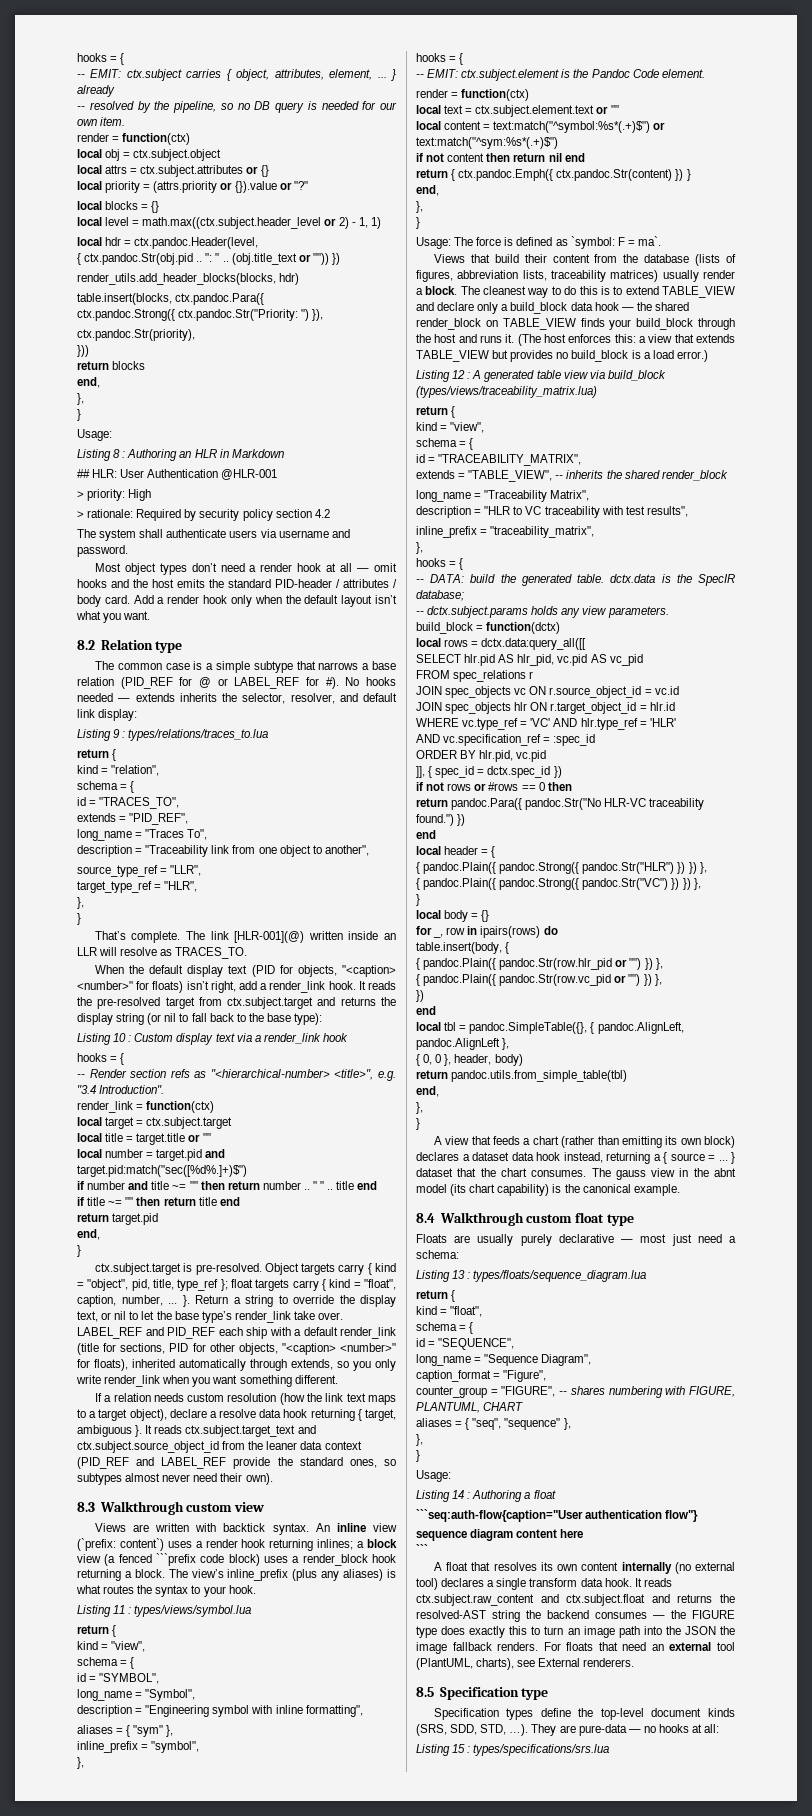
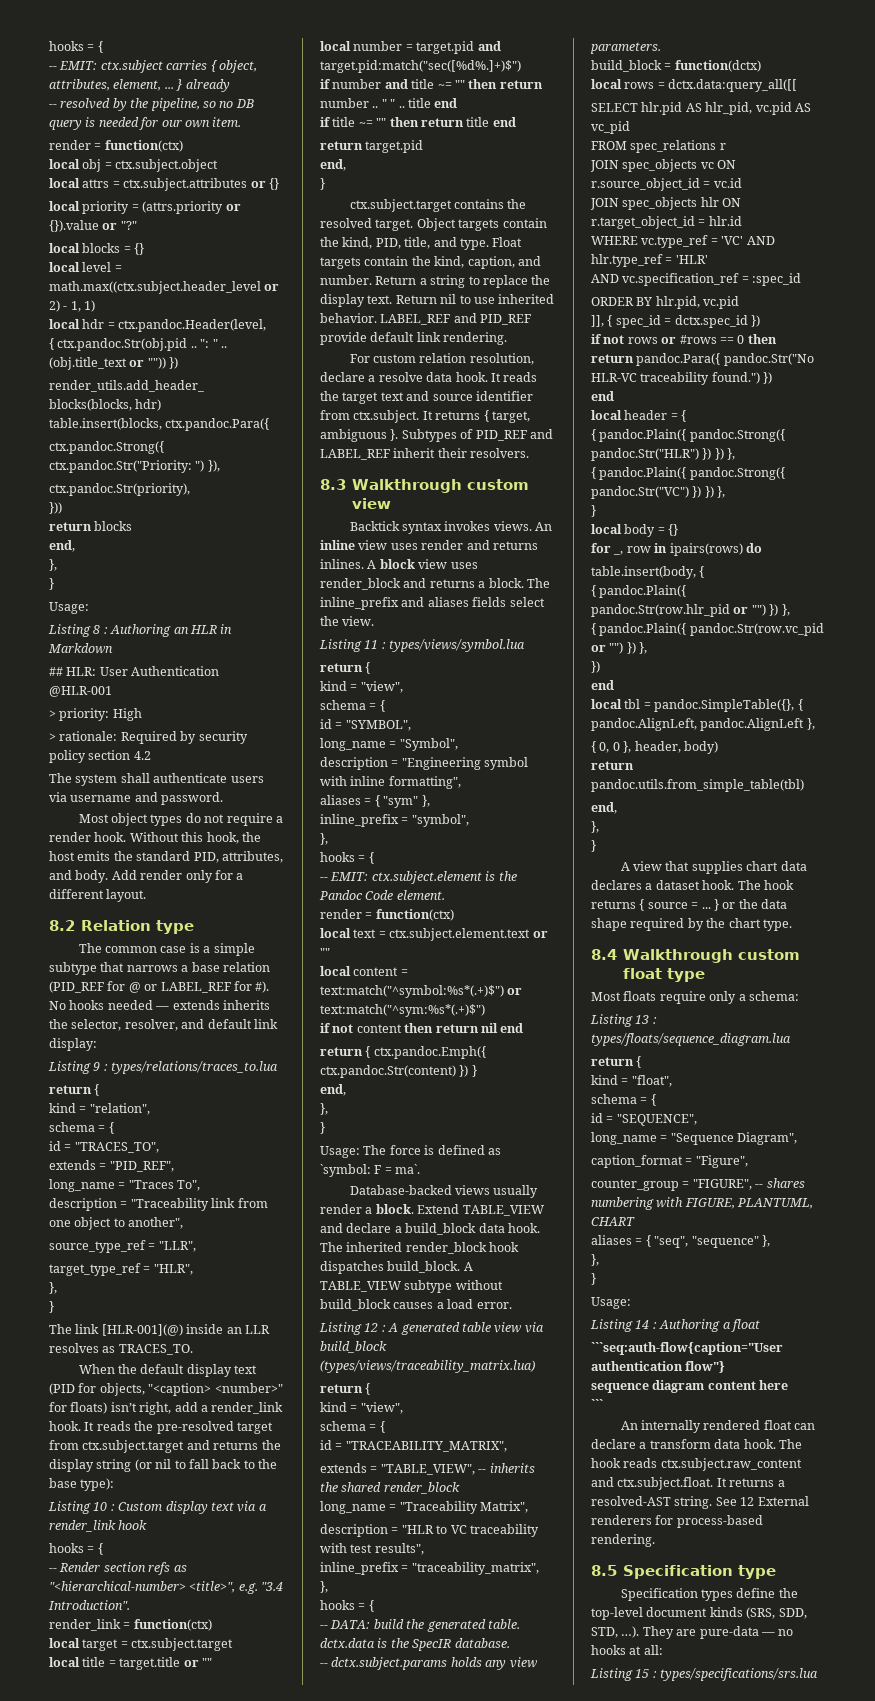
[191,563,398,572] [77,579,129,588] don’t need a render hook at all — omit hooks and -> [185,813,283,826] [49,832,239,844] do not require a render hook. Without this hook,
[275,579,397,588] [77,595,397,607] [76,611,151,623] PID-header / attributes / body card. Add a render hook only when the default layout isn’t what you want. -> [193,851,283,863] [49,870,244,883] [49,889,147,902] PID, attributes, and body. Add render only for a different layout.
[94,931,181,943] That’s complete. -> (54, 1307) none
[308,931,343,940] written -> (183, 1330) none
[99,947,158,956] will resolve -> [49,1343,99,1353] resolves
[183,1263,397,1275] [77,1279,396,1291] [77,1295,190,1307] is pre-resolved. Object targets carry { kind = "object", pid, title, type_ref }; float targets carry { kind = "float", caption, number, ... }. -> [454,199,527,209] [320,218,547,231] [320,237,523,250] [320,256,541,269] [320,275,372,285] contains the resolved target. Object targets contain the kind, PID, title, and type. Float targets contain the kind, caption, and number.
[293,1295,396,1307] [77,1311,344,1323] [77,1327,396,1339] [77,1343,396,1355] [77,1359,396,1371] [76,1375,338,1387] [94,1393,396,1405] [77,1409,396,1421] [77,1425,316,1437] [77,1441,362,1453] [77,1457,396,1469] [77,1473,273,1485] [77,1501,265,1515] [94,1523,397,1535] [77,1538,397,1551] [77,1553,396,1566] [77,1569,396,1581] [76,1585,256,1597] override the display text, or nil to let the base type’s render_link take over. LABEL_REF and PID_REF each ship with a default render_link (title for sections, PID for other objects, "<caption> <number>" for floats), inherited automatically through extends, so you only write render_link when you want something different. // If a relation needs custom resolution (how the link text maps to a target object), declare a resolve data hook returning { target, ambiguous }. It reads ctx.subject.target_text and ctx.subject.source_object_id from the leaner data context (PID_REF and LABEL_REF provide the standard ones, so subtypes almost never need their own). // 8.3 Walkthrough custom view // Views are written with backtick syntax. An inline view (`prefix: content`) uses a render hook returning inlines; a block view (a fenced ```prefix code block) uses a render_block hook returning a block. The view’s inline_prefix (plus any aliases) is what routes the syntax to your hook. -> [482,275,551,288] [320,294,555,307] [320,313,532,325] [320,332,508,345] [349,353,534,365] [320,372,538,382] [320,391,533,404] [320,410,530,423] [320,429,553,442] [320,448,530,460] [320,479,530,493] [352,498,392,509] [349,521,553,534] [320,540,538,550] [320,559,478,569] [320,578,550,590] [320,597,545,610] [320,616,375,626] replace the display text. Return nil to use inherited behavior. LABEL_REF and PID_REF provide default link rendering. // For custom relation resolution, declare a resolve data hook. It reads the target text and source identifier from ctx.subject. It returns { target, ambiguous }. Subtypes of PID_REF and LABEL_REF inherit their resolvers. // 8.3 Walkthrough custom view // Backtick syntax invokes views. An inline view uses render and returns inlines. A block view uses render_block and returns a block. The inline_prefix and aliases fields select the view.
[433,254,736,266] [416,270,735,282] [416,286,659,298] Views that build their content from the database (lists of figures, abbreviation lists, traceability matrices) usually render a block. The cleanest way to do this is to extend -> [349,1185,539,1198] [320,1204,460,1214] Database-backed views usually render a block. Extend
[477,302,499,314] only -> (392, 1228) none
[594,302,689,311] [416,318,735,330] [416,334,735,346] [416,350,641,362] hook — the shared render_block on TABLE_VIEW finds your build_block through the host and runs it. (The host enforces this: a view that extends TABLE_VIEW but provides no build_block is -> [507,1223,540,1233] [320,1242,520,1254] [320,1261,473,1274] [320,1280,503,1293] [320,1299,434,1311] hook. The inherited render_block hook dispatches build_block. A TABLE_VIEW subtype without build_block causes
[676,350,708,362] error.) -> [476,1302,512,1309] error.
[416,590,464,601] database; -> [454,1638,510,1648] database.
[493,1136,735,1148] [416,1152,661,1164] feeds a chart (rather than emitting its own block) declares a dataset data hook instead, returning a -> [691,861,807,874] [591,880,794,890] [591,900,636,909] supplies chart data declares a dataset hook. The hook returns
[416,1168,736,1180] [416,1184,680,1196] dataset that the chart consumes. The gauss view in the abnt model (its chart capability) is the canonical example. -> [722,899,787,909] [591,918,792,931] or the data shape required by the chart type.
[416,1234,722,1246] Floats are usually purely declarative — most just need -> [591,991,737,1004] Most floats require only
[433,1562,735,1574] [416,1578,527,1590] A float that resolves its own content internally (no external tool) declares a single -> [620,1420,816,1433] [591,1439,647,1449] An internally rendered float can declare a
[634,1578,642,1587] It -> [778,1439,802,1449] [591,1458,621,1468] The hook
[566,1594,735,1606] [416,1610,735,1622] [416,1626,735,1638] [416,1642,735,1654] [416,1658,635,1670] ctx.subject.float and returns the resolved-AST string the backend consumes — the FIGURE type does exactly this to turn an image path into the JSON the image fallback renders. For floats that need an external tool (PlantUML, charts), see External renderers. -> [617,1477,785,1490] [591,1496,809,1509] [591,1515,763,1528] [591,1534,655,1547] ctx.subject.float. It returns a resolved-AST string. See 12 External renderers for process-based rendering.

